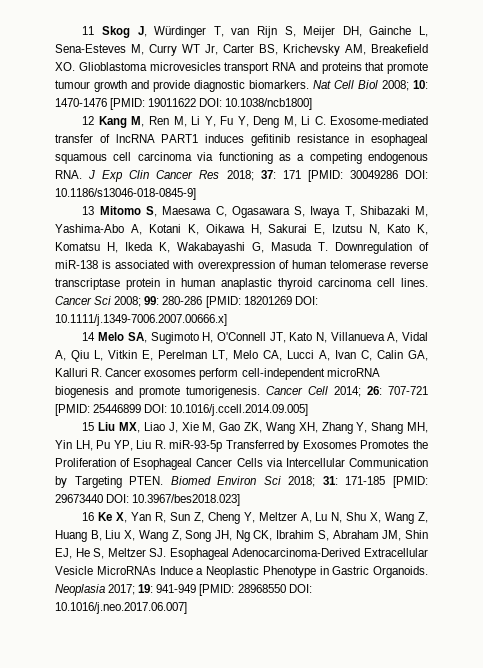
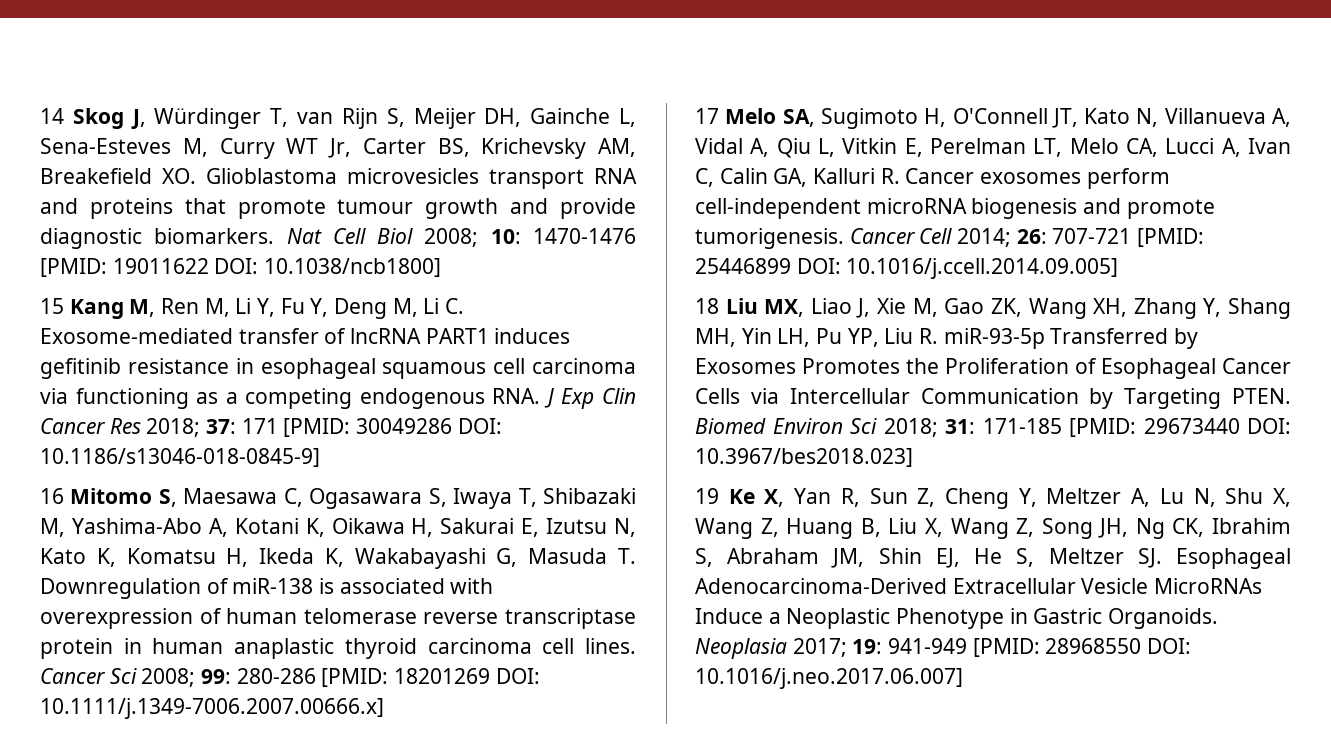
[82,26,95,35] 11 -> [40,108,64,124] 14
[82,116,95,125] 12 -> [40,298,64,314] 15
[82,206,95,215] 13 -> [40,488,64,504] 16
[82,332,96,341] 14 -> [695,108,719,124] 17
[82,422,95,431] 15 -> [695,298,719,314] 18
[82,512,95,521] 16 -> [695,488,719,504] 19

